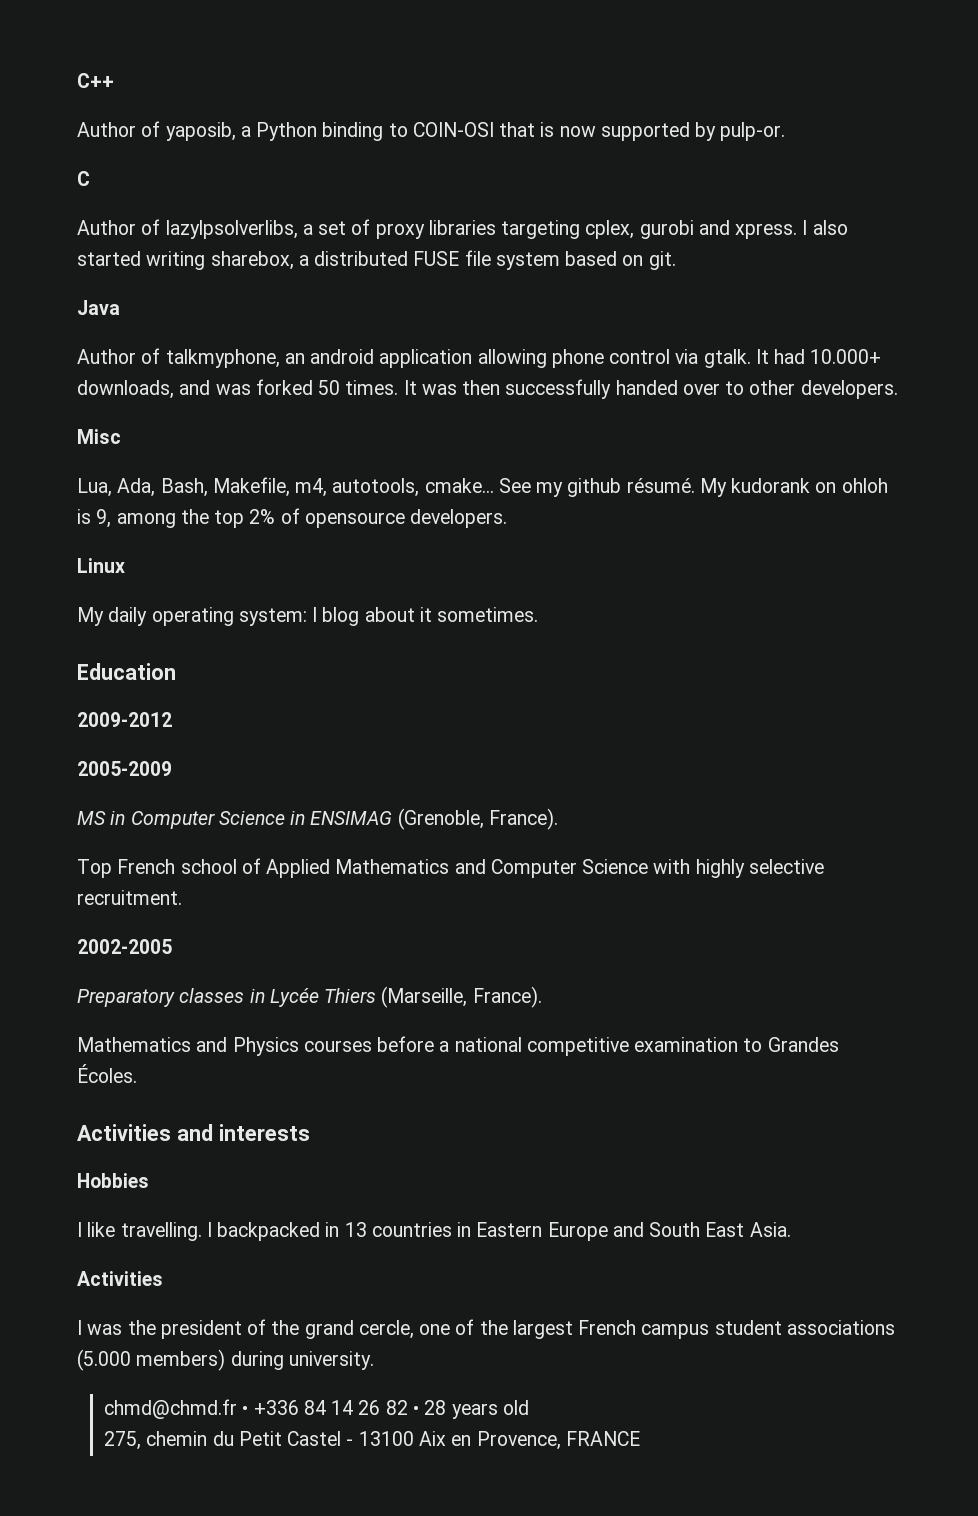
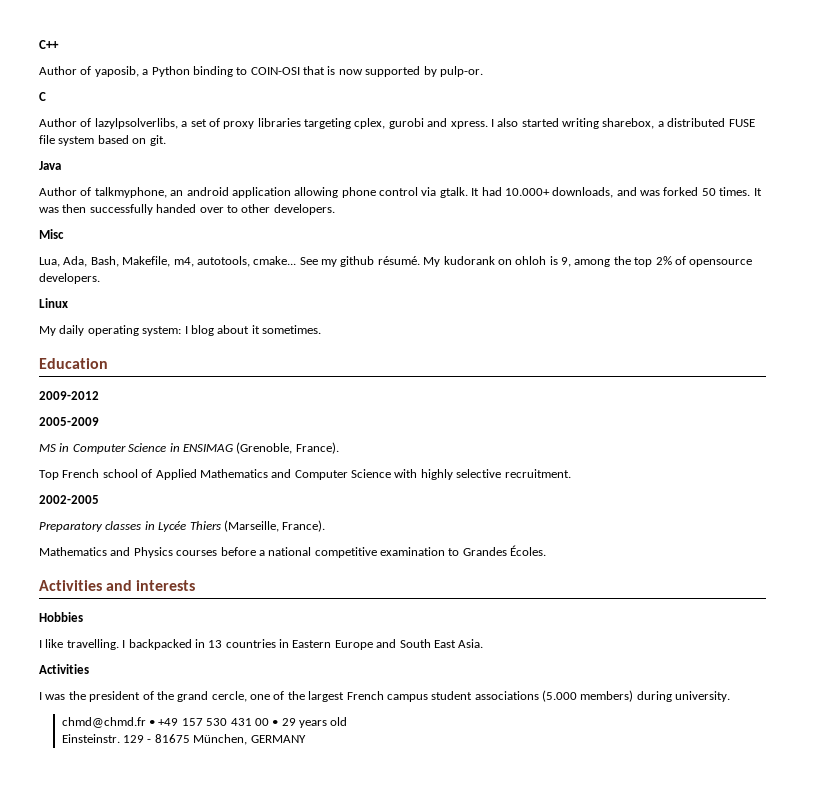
[253,1400,529,1419] [104,1431,640,1450] +336 84 14 26 82 • 28 years old // 275, chemin du Petit Castel - 13100 Aix en Provence, FRANCE -> [158,717,348,728] [61,734,306,745] +49 157 530 431 00 • 29 years old // Einsteinstr. 129 - 81675 München, GERMANY

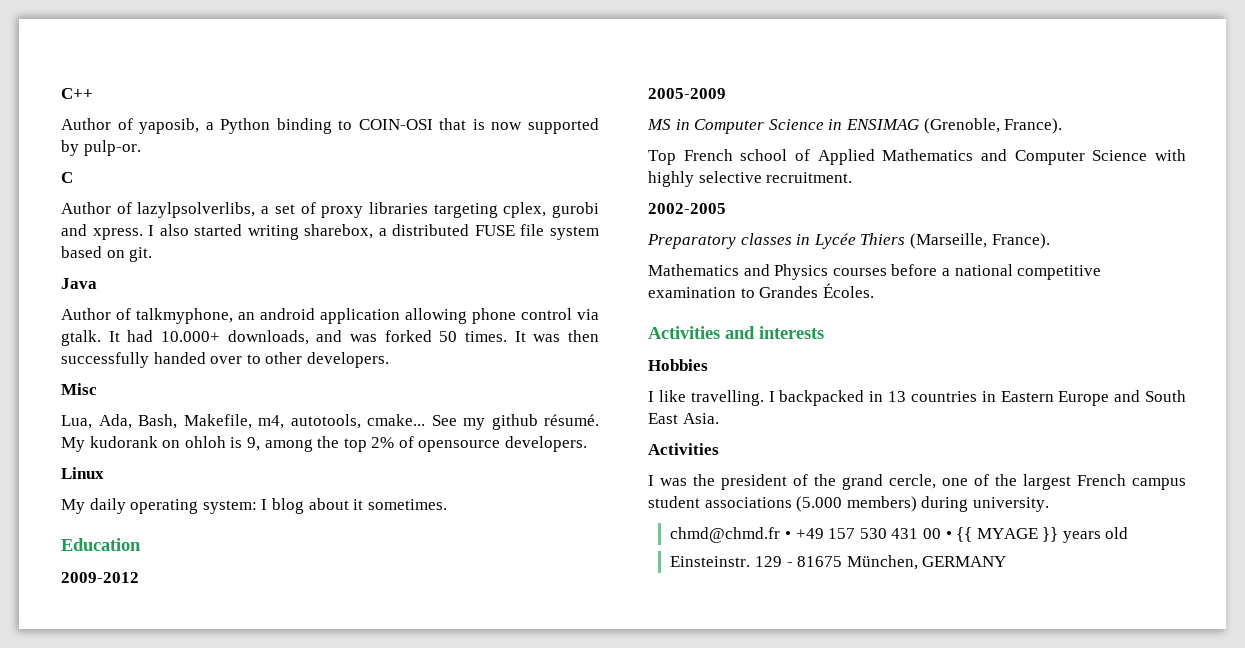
[281,718,296,726] 29 -> [956,527,1059,542] {{ MYAGE }}

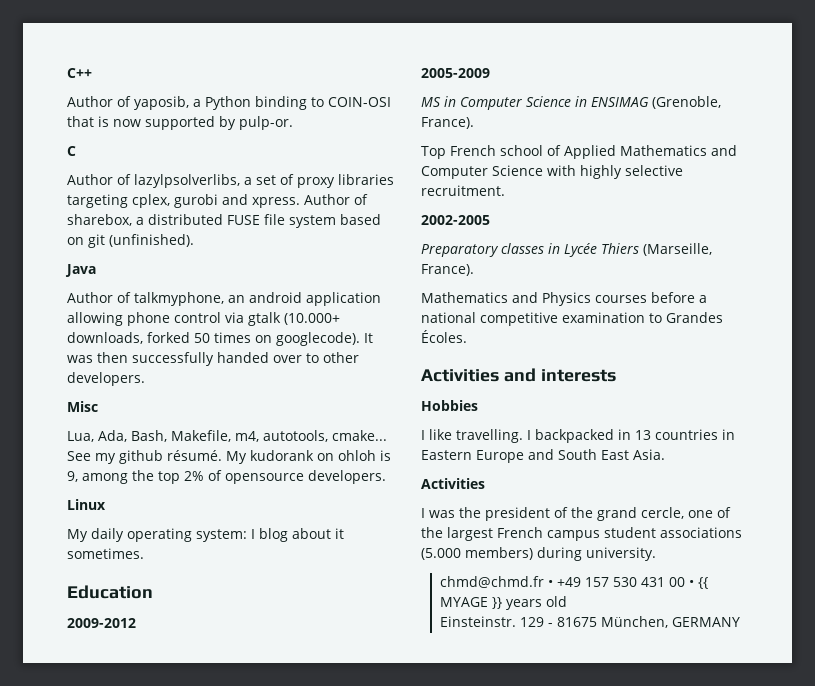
[148,224,299,240] I also started writing -> [304,194,368,205] Author of
[129,247,153,262] git. -> [88,234,194,248] git (unfinished).
[61,330,508,346] gtalk. It had 10.000+ downloads, and was forked 50 times. -> [248,312,340,326] [67,332,360,346] gtalk (10.000+ downloads, forked 50 times on googlecode).

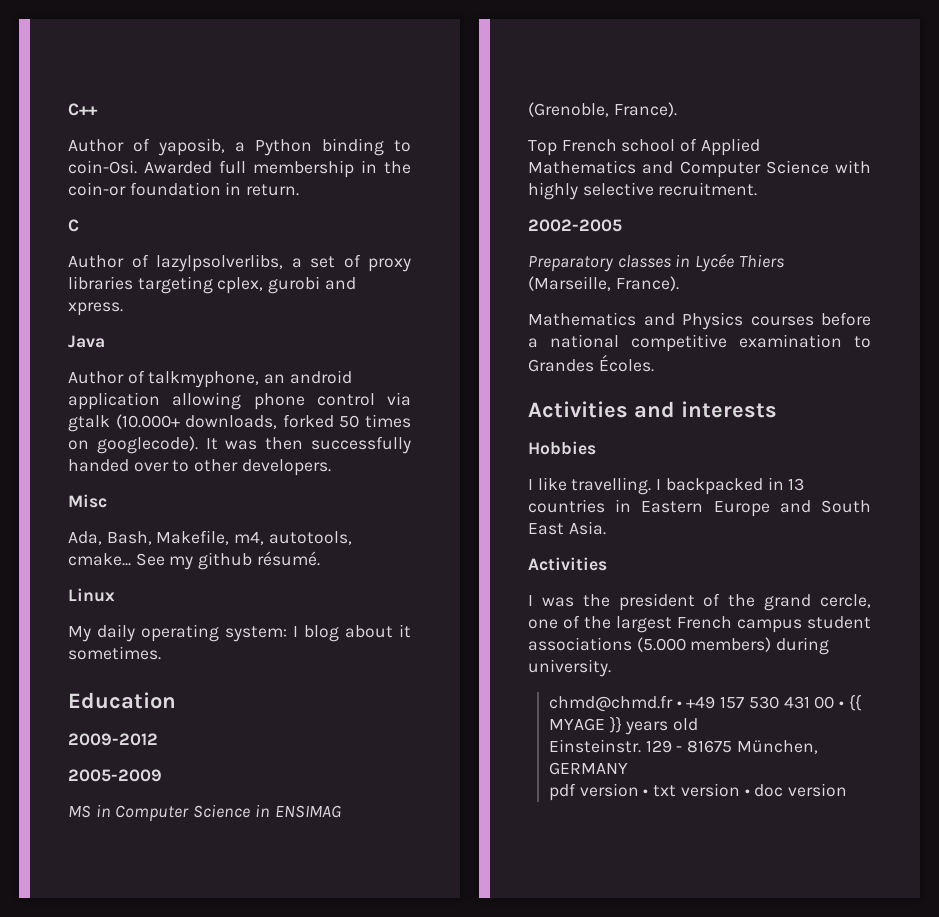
[328,97,391,107] [67,116,293,130] COIN-OSI that is now supported by pulp-or. -> [68,160,411,178] [68,182,300,196] coin-Osi. Awarded full membership in the coin-or foundation in return.
[304,194,368,205] [67,214,381,228] [67,234,194,248] Author of sharebox, a distributed FUSE file system based on git (unfinished). -> (123, 309) none
[67,431,94,442] Lua, -> (107, 501) none
[226,450,391,464] [67,470,386,484] My kudorank on ohloh is 9, among the top 2% of opensource developers. -> (320, 558) none
(740, 622) none -> [548,783,848,801] // pdf version • txt version • doc version

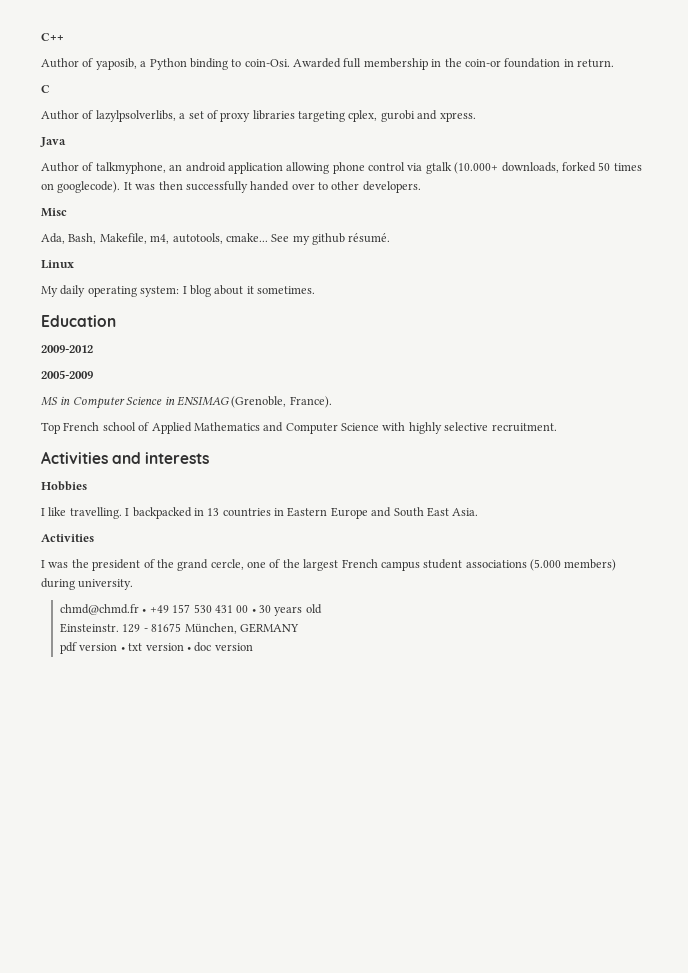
[528,219,622,232] [528,254,784,272] [528,276,679,291] [528,312,871,330] [528,334,871,352] [528,354,654,372] // 2002-2005 // Preparatory classes in Lycée Thiers (Marseille, France). // Mathematics and Physics courses before a national competitive examination to Grandes Écoles. -> (557, 427) none
[848,694,861,711] [548,716,622,733] {{ MYAGE }} -> [259,605,272,613] 30

